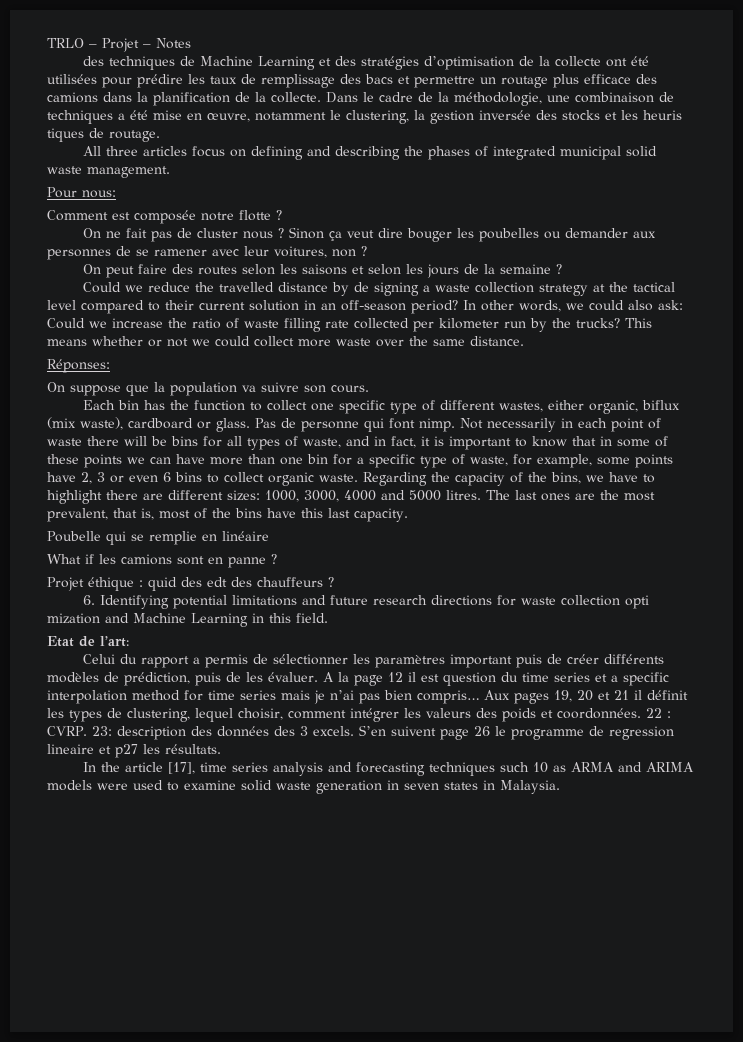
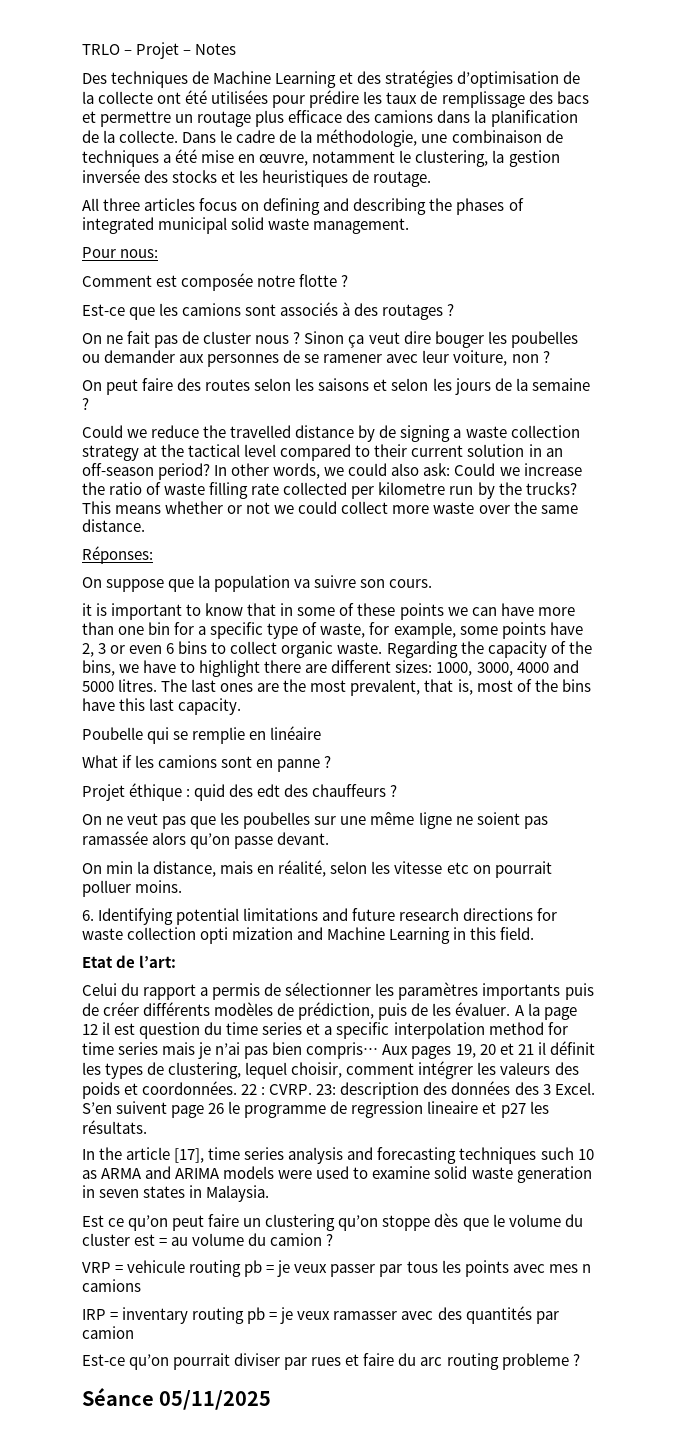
[83,56,105,66] des -> [82,73,107,84] Des
[643,110,682,120] [47,128,84,142] heuris tiques -> [262,170,349,187] heuristiques
(282, 215) none -> [82,302,455,320] // Est-ce que les camions sont associés à des routages ?
[274,246,327,258] voitures, -> [453,350,508,366] voiture,
[439,318,499,329] kilometer -> [378,482,446,495] kilometre
[83,400,681,414] [47,417,661,432] [47,436,416,450] Each bin has the function to collect one specific type of different wastes, either organic, biflux (mix waste), cardboard or glass. Pas de personne qui font nimp. Not necessarily in each point of waste there will be bins for all types of waste, and in fact, -> (433, 583) none
(334, 582) none -> [82,812,548,829] [82,831,330,849] [82,860,552,878] [82,880,183,897] // On ne veut pas que les poubelles sur une même ligne ne soient pas ramassée alors qu’on passe devant. // On min la distance, mais en réalité, selon les vitesse etc on pourrait polluer moins.
[450,654,513,668] important -> [482,983,561,1000] importants
[312,726,354,736] excels. -> [554,1082,595,1095] Excel.
(560, 787) none -> [82,1213,583,1231] [82,1233,334,1246] [82,1260,591,1277] [82,1279,141,1292] [82,1306,559,1324] [82,1326,134,1339] [82,1353,580,1370] [82,1388,272,1410] // Est ce qu’on peut faire un clustering qu’on stoppe dès que le volume du cluster est = au volume du camion ? // VRP = vehicule routing pb = je veux passer par tous les points avec mes n camions // IRP = inventary routing pb = je veux ramasser avec des quantités par camion // Est-ce qu’on pourrait diviser par rues et faire du arc routing probleme ? // Séance 05/11/2025

